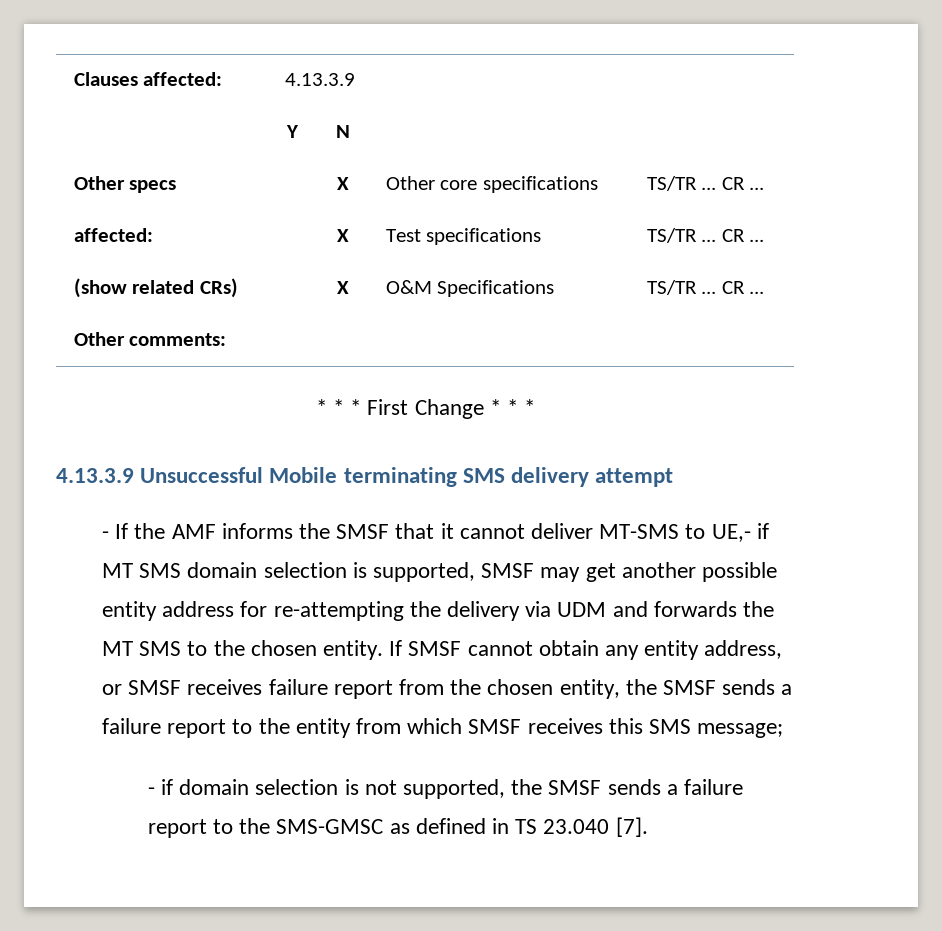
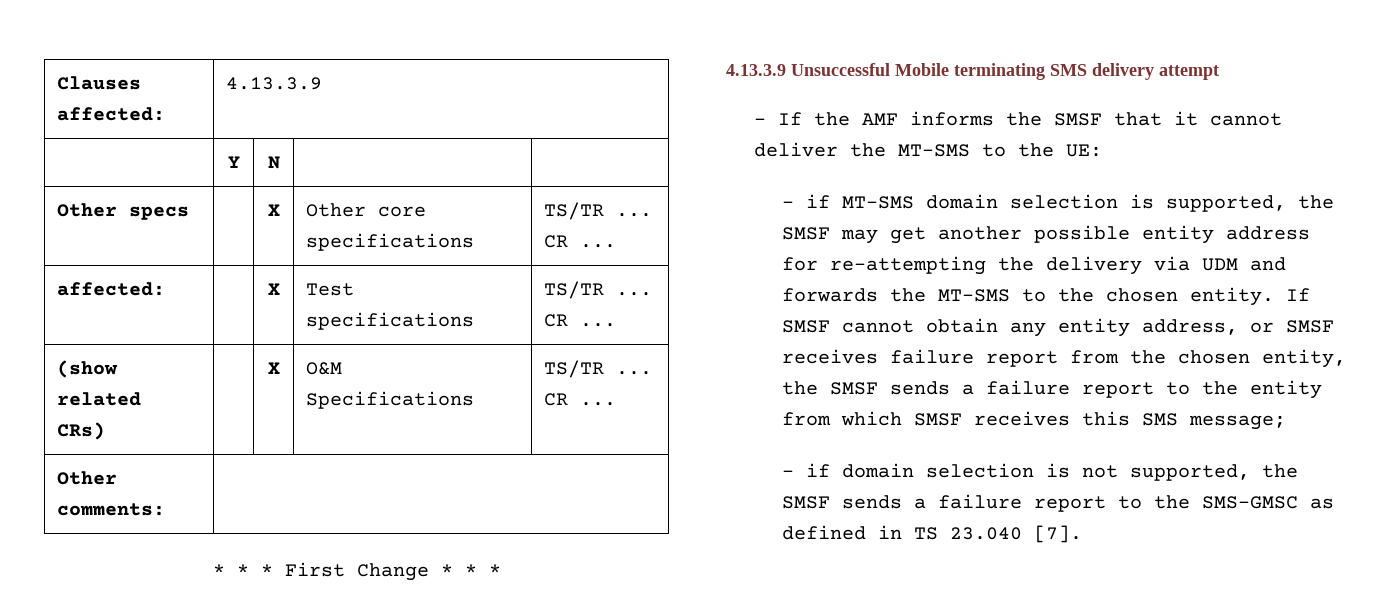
[599,523,769,542] [101,563,182,578] MT-SMS to UE,- if MT SMS -> [849,143,1102,157] [781,194,914,209] the MT-SMS to the UE: // - if MT-SMS
(475, 572) none -> [1297,195,1334,209] the
[101,641,182,656] MT SMS -> [937,289,1010,302] MT-SMS

